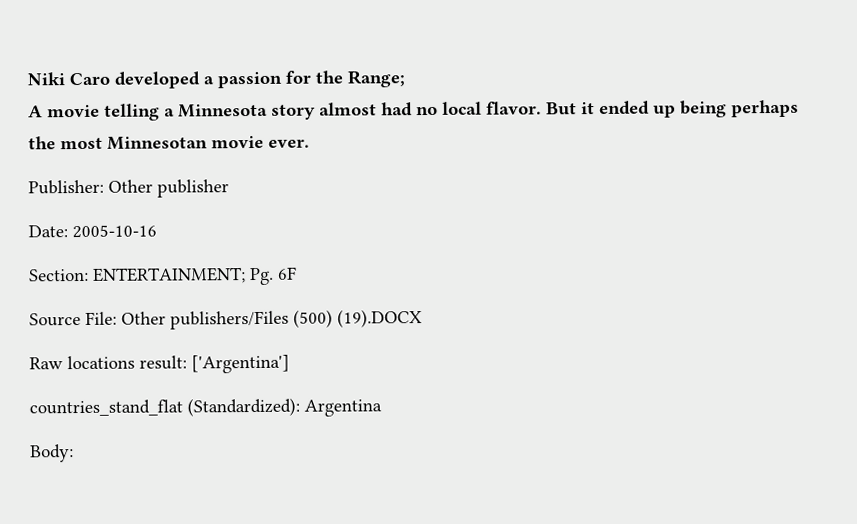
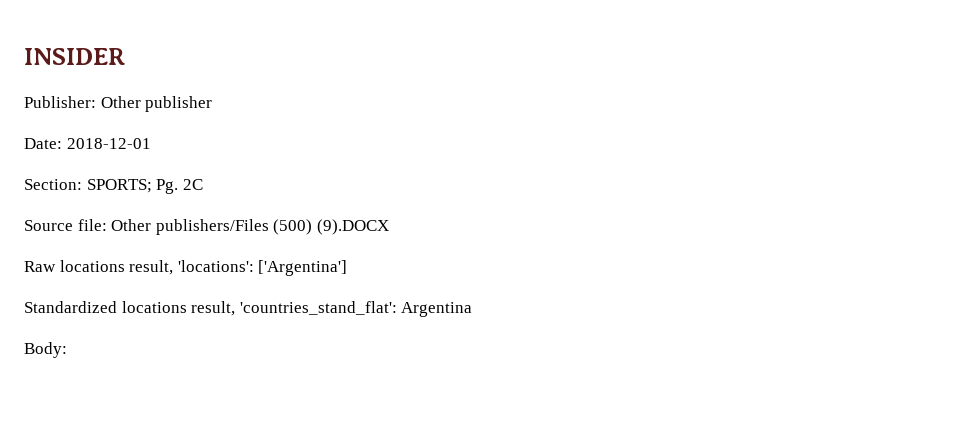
[27,70,405,89] [28,99,799,121] [28,135,310,150] Niki Caro developed a passion for the Range; // A movie telling a Minnesota story almost had no local flavor. But it ended up being perhaps the most Minnesotan movie ever. -> [24,48,125,65] INSIDER
[72,224,157,239] 2005-10-16 -> [66,138,151,149] 2018-12-01
[93,266,297,286] ENTERTAINMENT; Pg. 6F -> [86,179,203,194] SPORTS; Pg. 2C
[85,311,117,325] File: -> [77,219,107,231] file:
[337,309,422,328] (19).DOCX -> [316,219,389,235] (9).DOCX
[139,355,187,370] result: -> [129,260,254,275] result, 'locations':
[29,397,300,417] countries_stand_flat (Standardized): -> [24,301,397,316] Standardized locations result, 'countries_stand_flat':

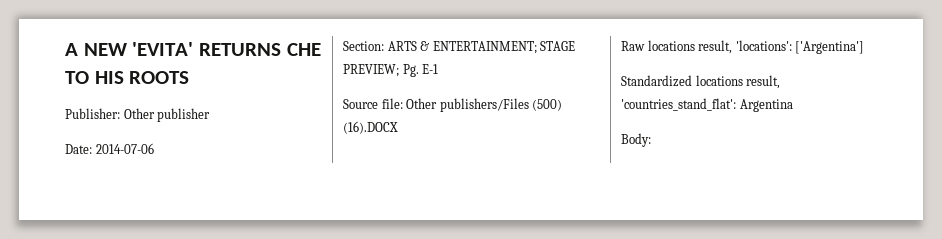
[24,48,125,65] INSIDER -> [65,42,321,56] [65,71,190,84] A NEW 'EVITA' RETURNS CHE TO HIS ROOTS
[66,138,151,149] 2018-12-01 -> [95,143,154,154] 2014-07-06
[86,179,203,194] SPORTS; Pg. 2C -> [387,41,576,54] [343,64,439,77] ARTS & ENTERTAINMENT; STAGE PREVIEW; Pg. E-1
[316,219,389,235] (9).DOCX -> [343,121,398,134] (16).DOCX

